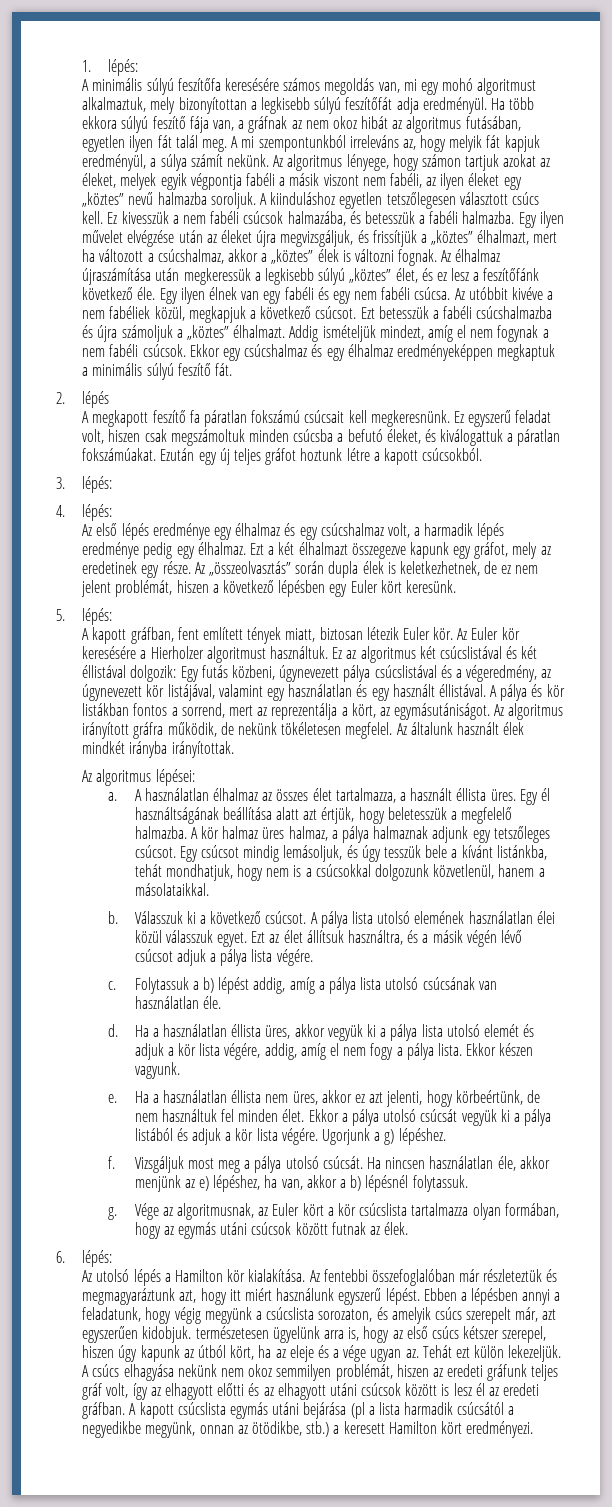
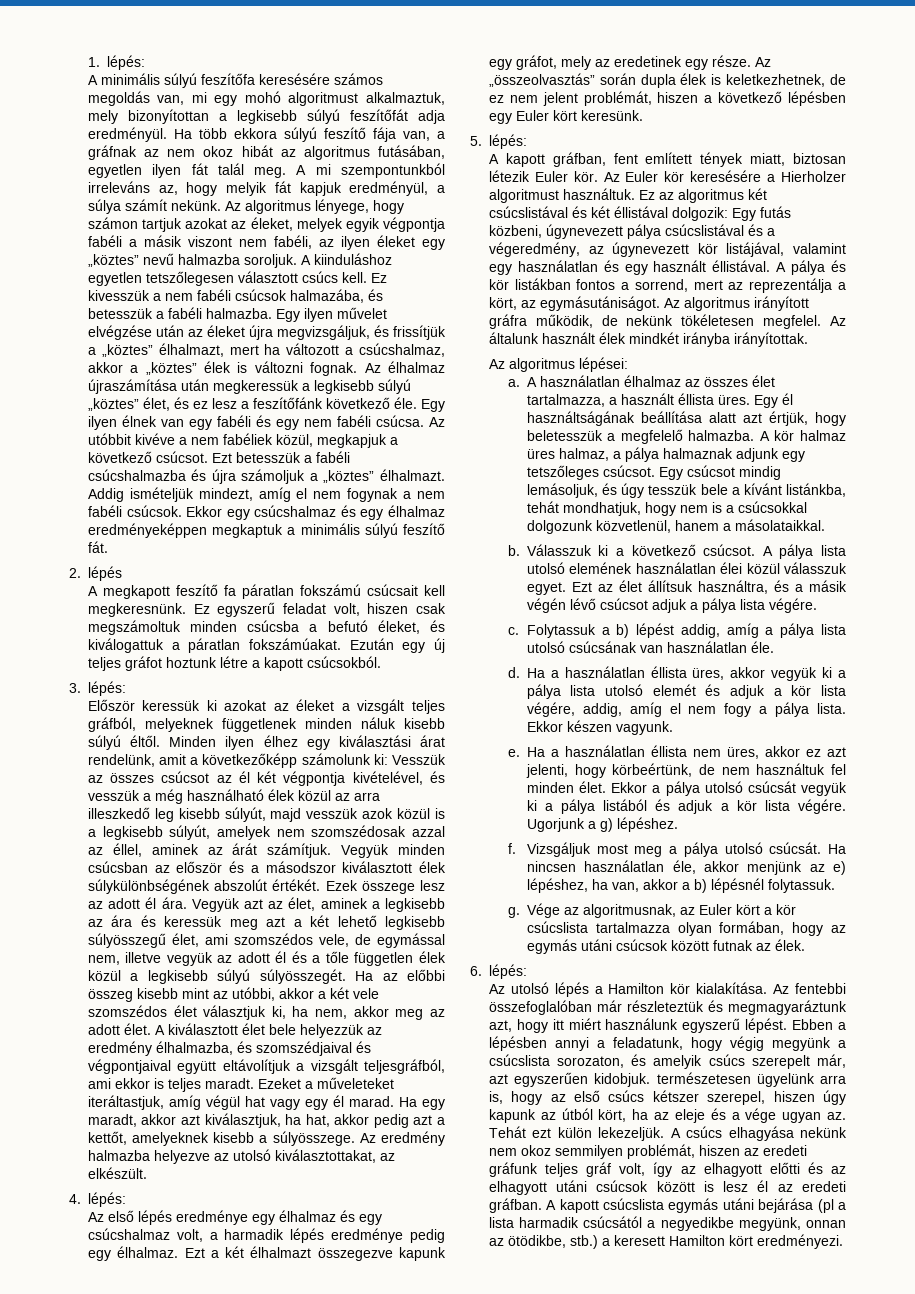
(113, 484) none -> [87,699,445,714] [87,717,445,732] [87,735,445,750] [87,753,446,768] [87,771,445,786] [87,789,380,804] [87,807,445,822] [87,825,445,840] [87,843,445,858] [87,861,446,873] [87,879,445,894] [87,897,446,912] [87,915,445,930] [87,933,445,948] [87,951,446,966] [87,969,445,984] [87,987,379,1002] [87,1005,445,1020] [87,1023,382,1038] [87,1041,371,1056] [87,1059,445,1074] [87,1077,394,1092] [87,1095,446,1110] [87,1113,445,1128] [87,1131,445,1146] [87,1149,395,1164] [87,1167,147,1179] // Először keressük ki azokat az éleket a vizsgált teljes gráfból, melyeknek függetlenek minden náluk kisebb súlyú éltől. Minden ilyen élhez egy kiválasztási árat rendelünk, amit a következőképp számolunk ki: Vesszük az összes csúcsot az él két végpontja kivételével, és vesszük a még használható élek közül az arra illeszkedő leg kisebb súlyút, majd vesszük azok közül is a legkisebb súlyút, amelyek nem szomszédosak azzal az éllel, aminek az árát számítjuk. Vegyük minden csúcsban az először és a másodszor kiválasztott élek súlykülönbségének abszolút értékét. Ezek összege lesz az adott él ára. Vegyük azt az élet, aminek a legkisebb az ára és keressük meg azt a két lehető legkisebb súlyösszegű élet, ami szomszédos vele, de egymással nem, illetve vegyük az adott él és a tőle független élek közül a legkisebb súlyú súlyösszegét. Ha az előbbi összeg kisebb mint az utóbbi, akkor a két vele szomszédos élet választjuk ki, ha nem, akkor meg az adott élet. A kiválasztott élet bele helyezzük az eredmény élhalmazba, és szomszédjaival és végpontjaival együtt eltávolítjuk a vizsgált teljesgráfból, ami ekkor is teljes maradt. Ezeket a műveleteket iteráltastjuk, amíg végül hat vagy egy él marad. Ha egy maradt, akkor azt kiválasztjuk, ha hat, akkor pedig azt a kettőt, amelyeknek kisebb a súlyösszege. Az eredmény halmazba helyezve az utolsó kiválasztottakat, az elkészült.

